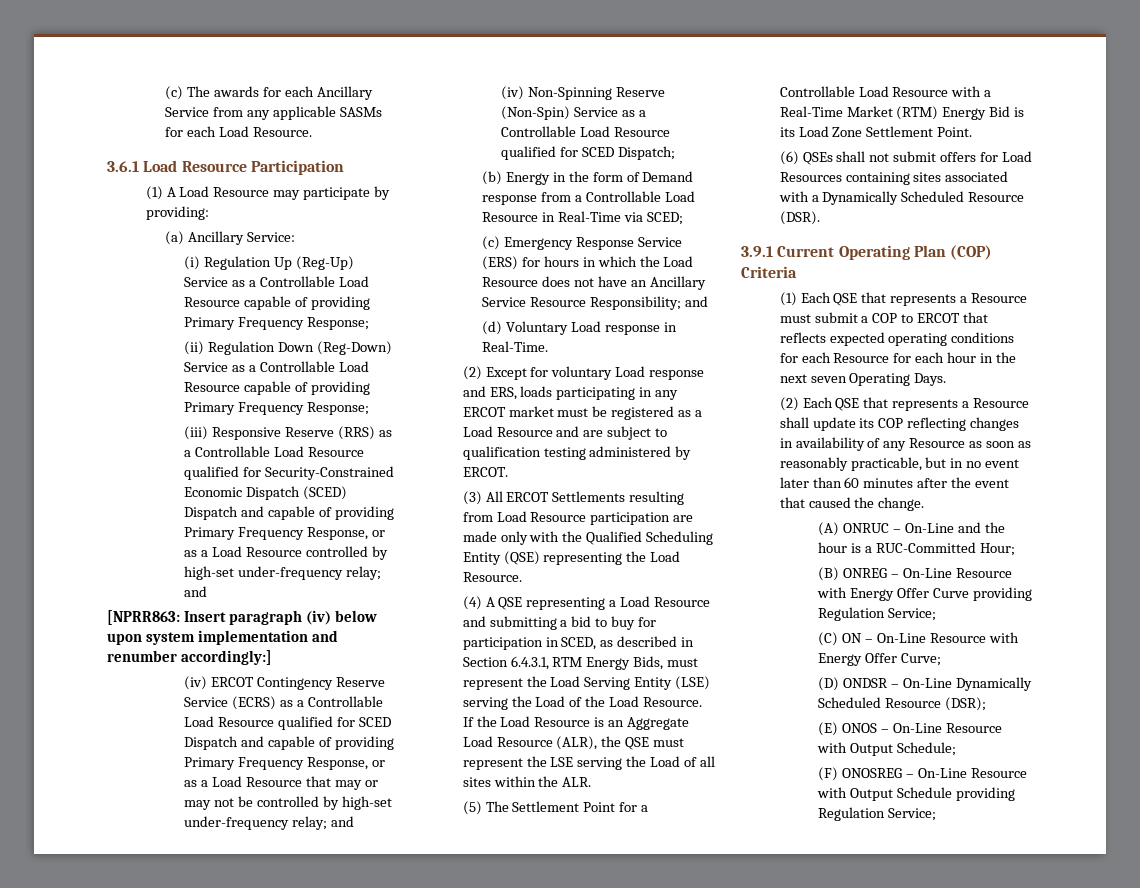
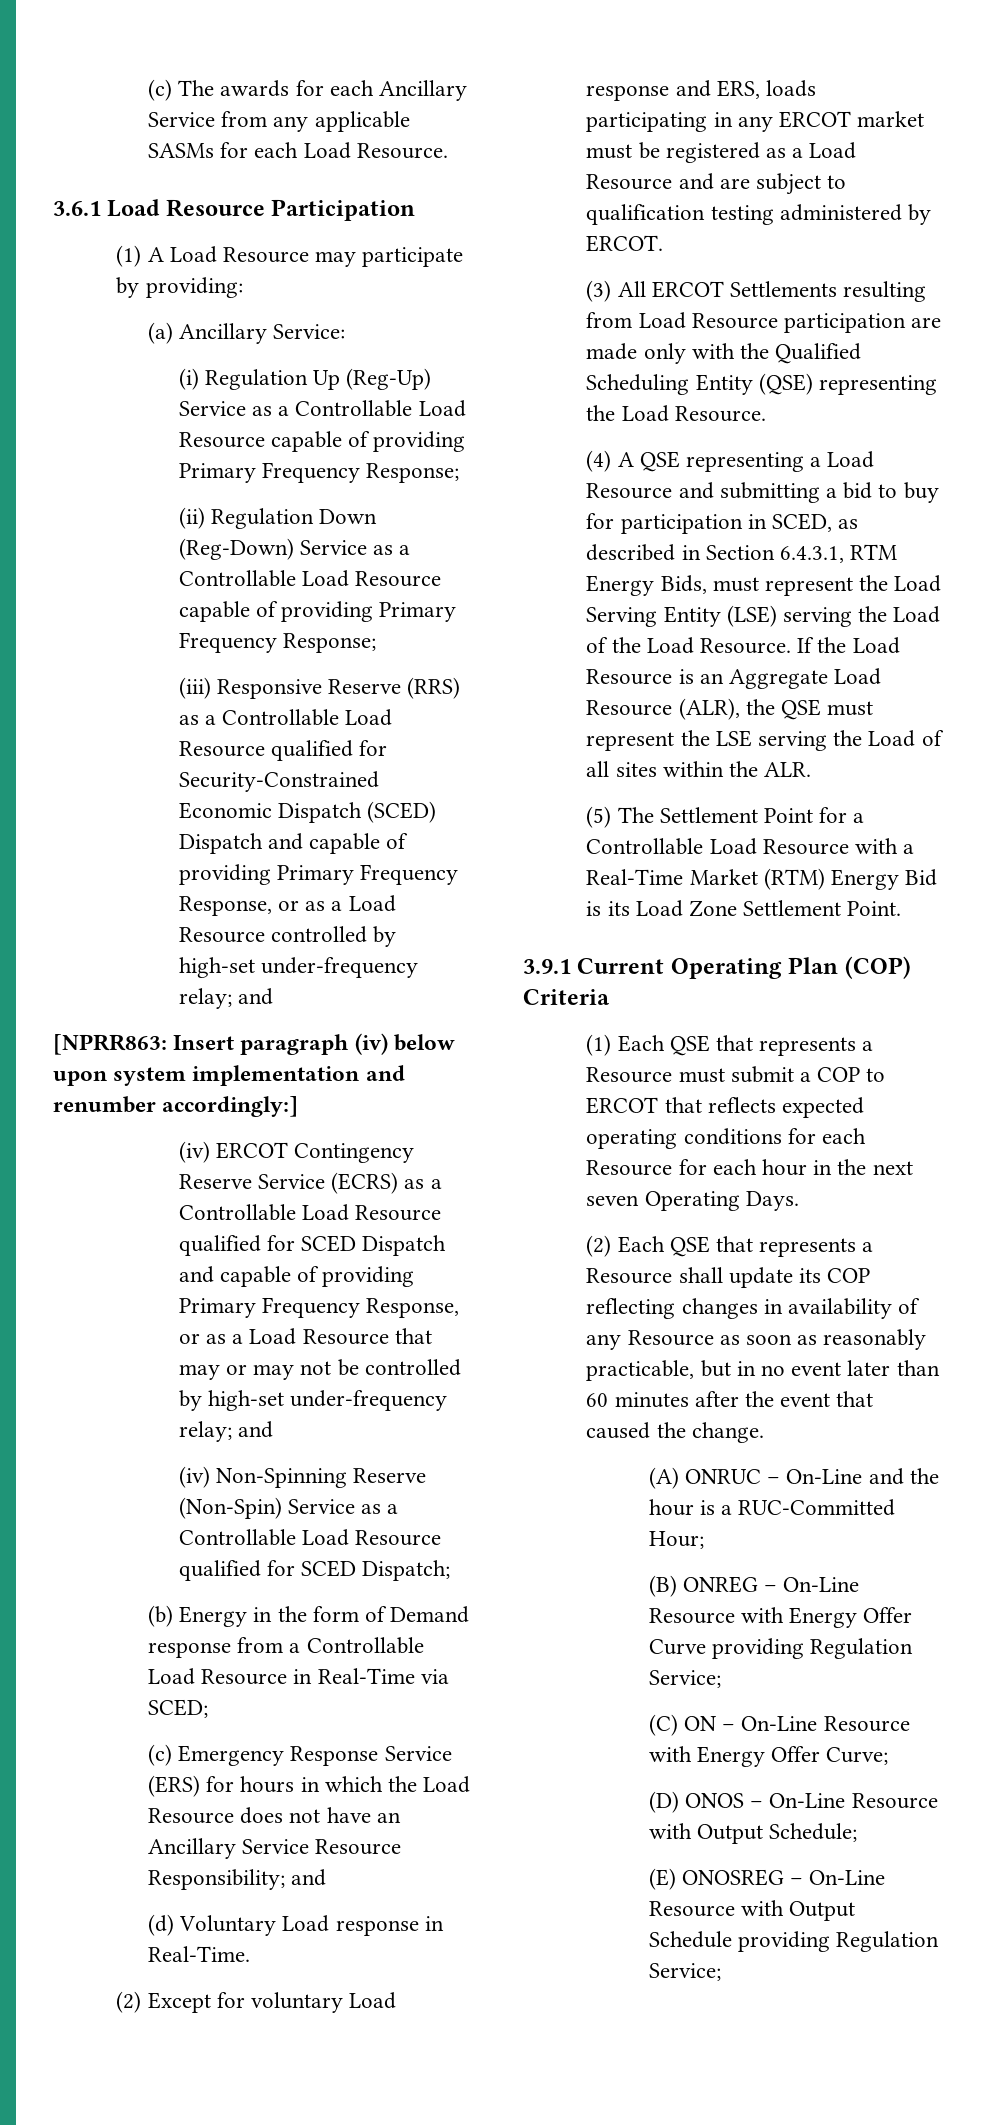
[779,151,1033,165] [779,171,1009,185] [778,191,1025,205] [779,211,820,225] // (6) QSEs shall not submit offers for Load Resources containing sites associated with a Dynamically Scheduled Resource (DSR). -> (902, 908) none
[843,677,1032,691] [818,697,987,711] [818,722,839,736] ONDSR – On-Line Dynamically Scheduled Resource (DSR); // (E) -> (679, 1802) none
[818,767,839,781] (F) -> [648,1868,676,1890] (E)

